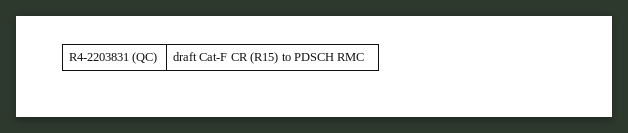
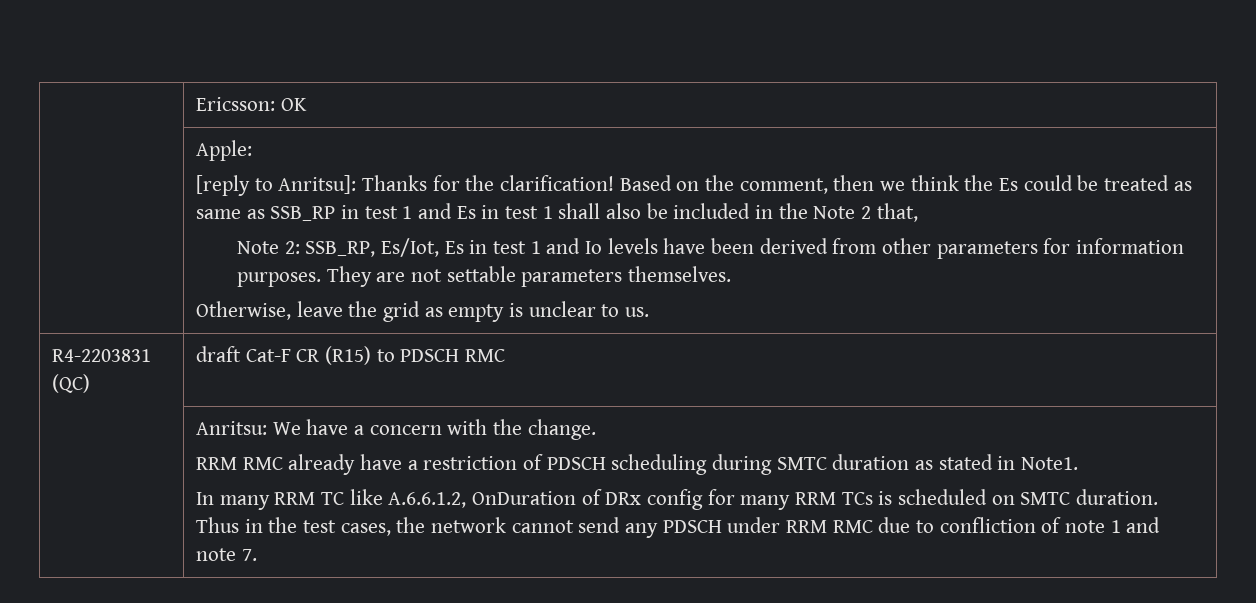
(69, 57) none -> [196,97,307,111] [196,140,253,161] [196,175,1192,196] [196,203,918,222] [237,238,1185,259] [237,266,732,287] [196,301,650,322] | Ericsson: OK // | Apple: // [reply to Anritsu]: Thanks for the clarification! Based on the comment, then we think the Es could be treated as same as SSB_RP in test 1 and Es in test 1 shall also be included in the Note 2 that, // Note 2: SSB_RP, Es/Iot, Es in test 1 and Io levels have been derived from other parameters for information purposes. They are not settable parameters themselves. // Otherwise, leave the grid as empty is unclear to us. //
(365, 57) none -> [196,419,596,440] [196,454,1079,475] [196,489,1159,510] [196,517,1161,538] [196,548,257,561] // | Anritsu: We have a concern with the change. // RRM RMC already have a restriction of PDSCH scheduling during SMTC duration as stated in Note1. // In many RRM TC like A.6.6.1.2, OnDuration of DRx config for many RRM TCs is scheduled on SMTC duration. Thus in the test cases, the network cannot send any PDSCH under RRM RMC due to confliction of note 1 and note 7.

